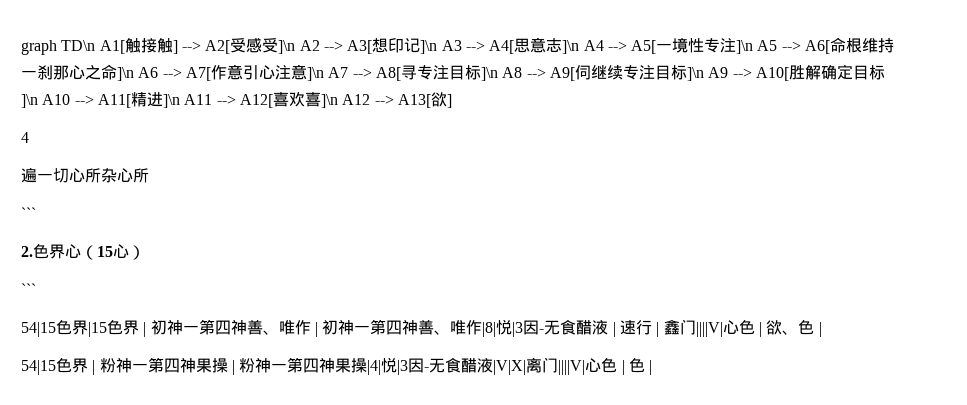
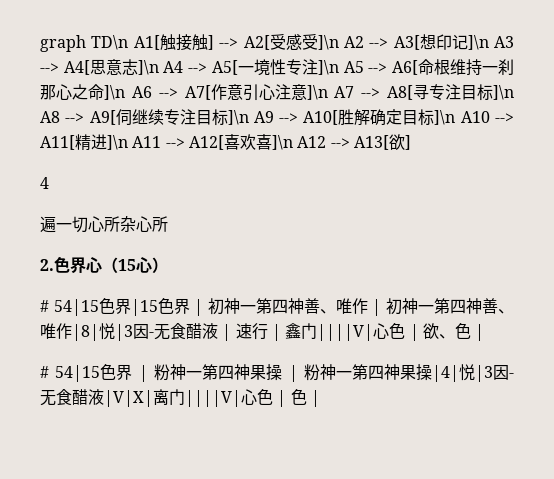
[21,207,36,219] // ``` -> (168, 224) none
[21,283,36,295] ``` // -> [40,300,49,312] #
(822, 329) none -> [40,366,49,378] #

